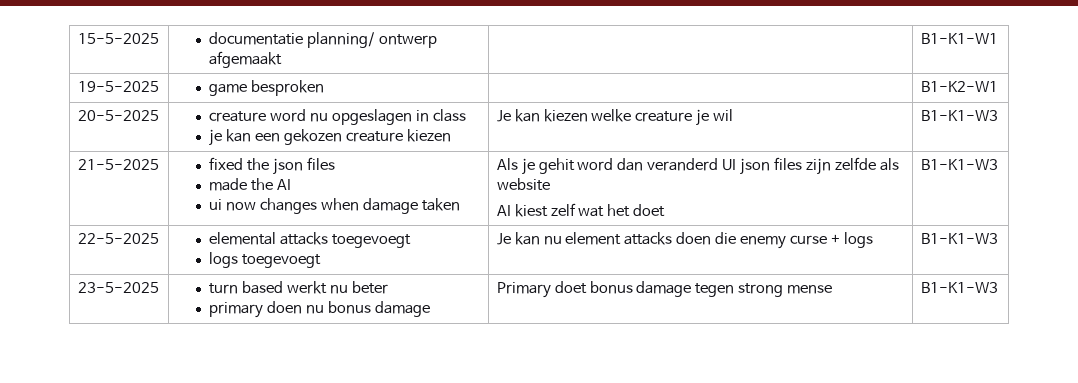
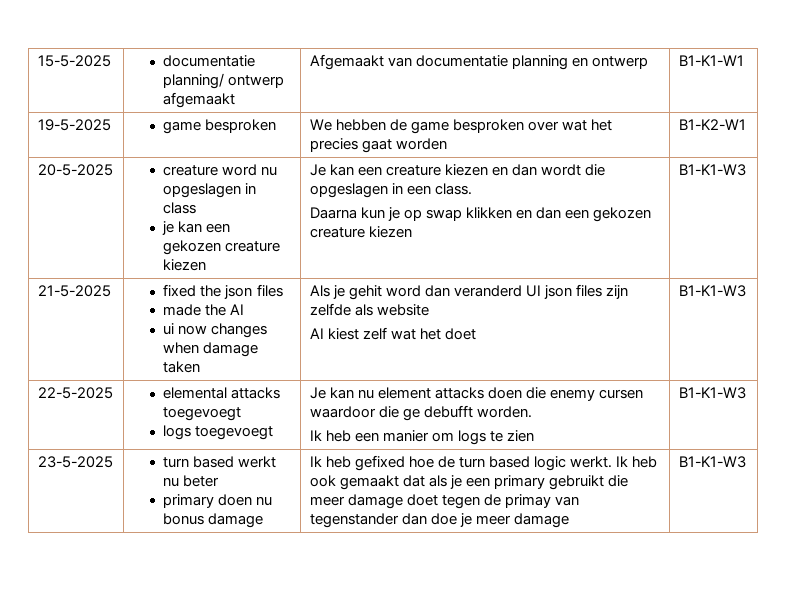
[920,33,998,44] [77,81,159,92] [209,80,325,96] | B1-K1-W1 // 19-5-2025 | game besproken | -> [309,54,648,70] [678,55,744,66] [37,119,111,131] [163,119,277,134] [309,119,613,134] [309,138,447,153] Afgemaakt van documentatie planning en ontwerp | B1-K1-W1 // 19-5-2025 | game besproken | We hebben de game besproken over wat het precies gaat worden
[543,109,734,126] kiezen welke creature je wil -> [357,164,606,176] [309,183,472,198] [309,207,652,222] [309,226,412,238] een creature kiezen en dan wordt die opgeslagen in een class. // Daarna kun je op swap klikken en dan een gekozen creature kiezen
[790,232,873,248] curse + logs -> [599,389,644,399] [309,405,532,421] [309,430,535,445] cursen waardoor die ge debufft worden. // Ik heb een manier om logs te zien
[496,281,833,298] Primary doet bonus damage tegen strong mense -> [309,455,658,471] [309,475,629,490] [309,494,579,509] [309,513,569,528] Ik heb gefixed hoe de turn based logic werkt. Ik heb ook gemaakt dat als je een primary gebruikt die meer damage doet tegen de primay van tegenstander dan doe je meer damage

